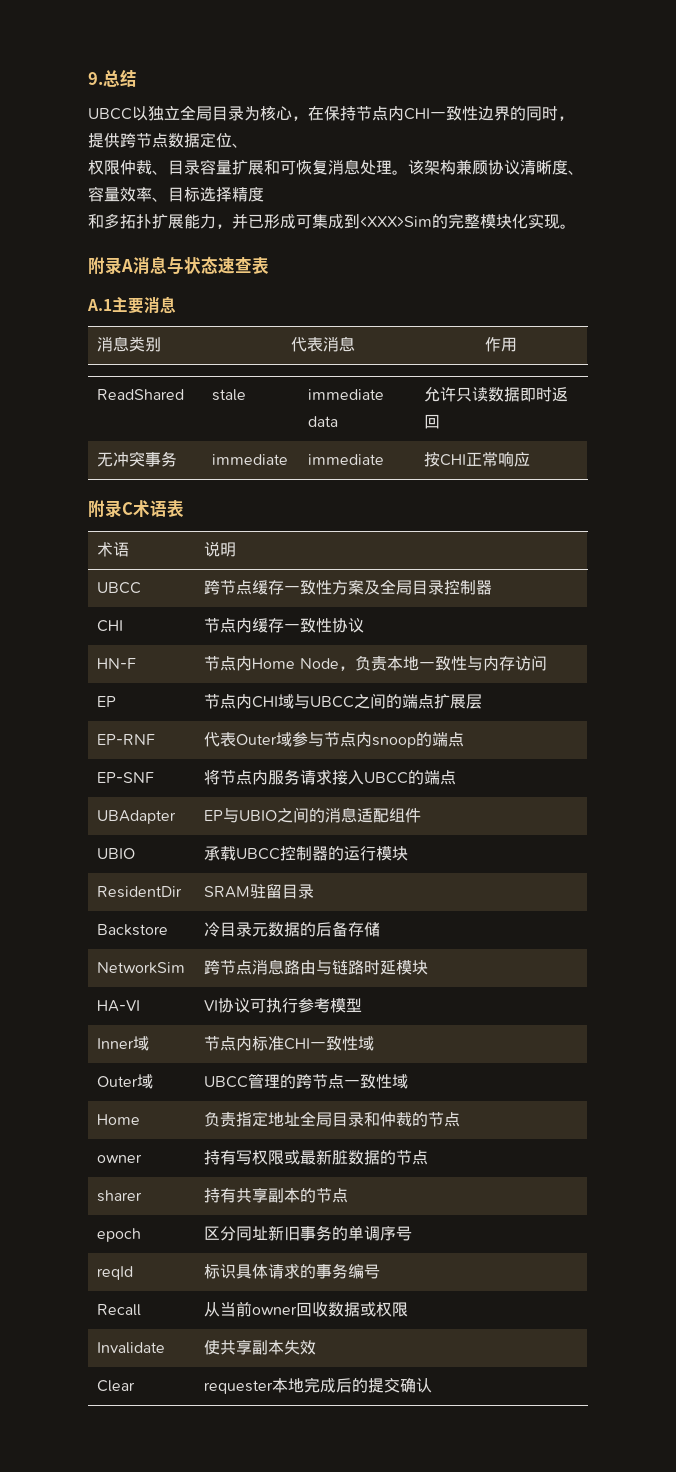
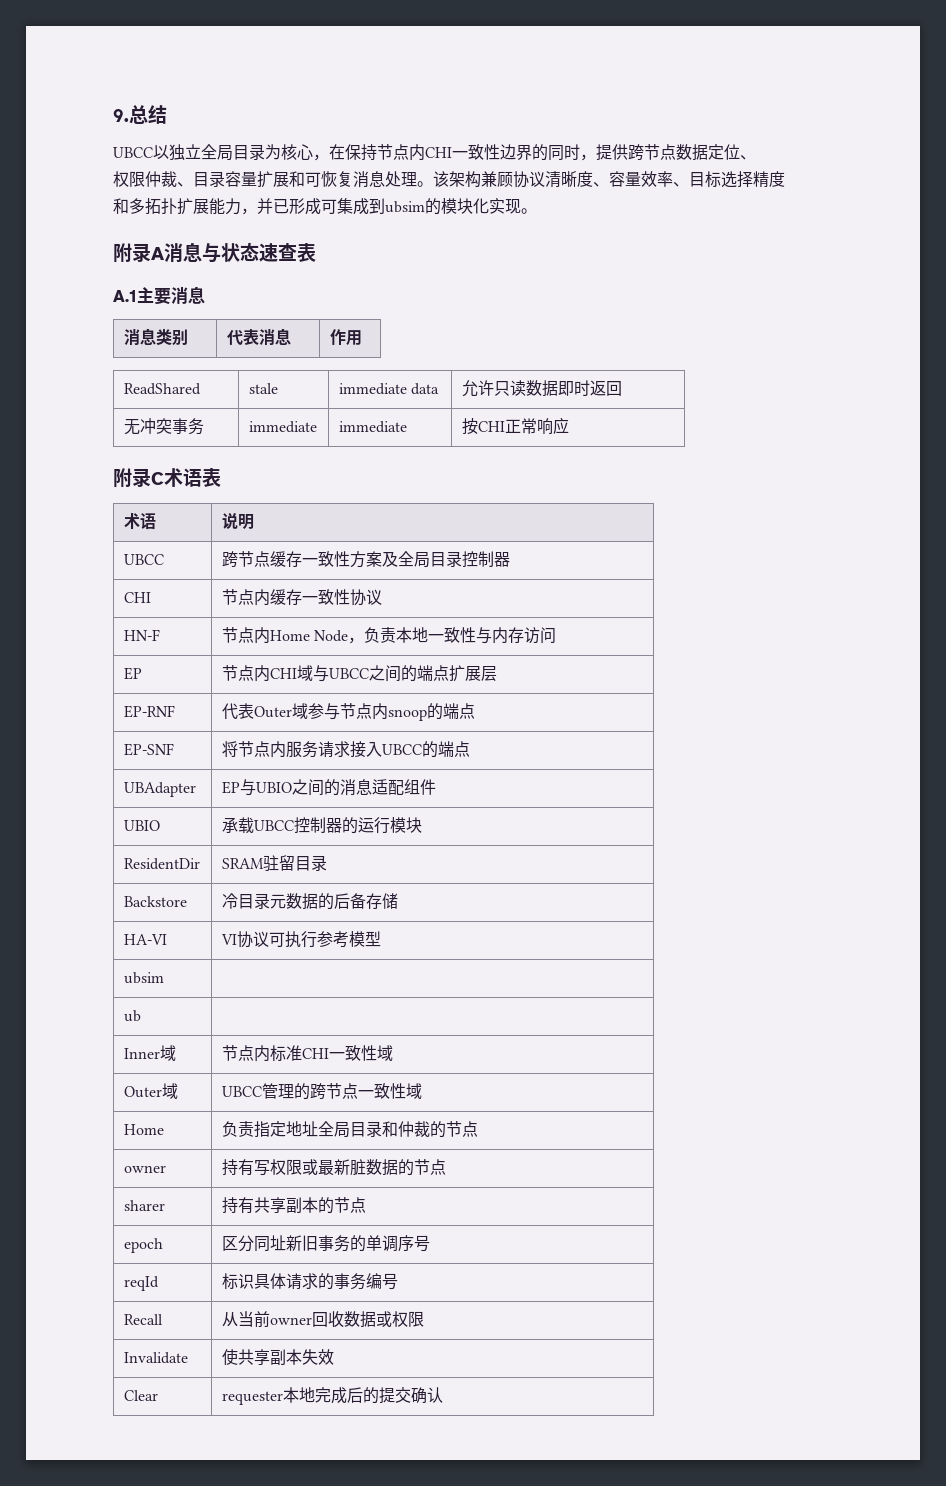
[360,213,480,229] <XXX>Sim的完整 -> [385,198,441,215] ubsim的
[97,962,186,974] [204,959,429,975] // NetworkSim | 跨节点消息路由与链路时延模块 -> (398, 901) none
(363, 1005) none -> [123,972,164,984] [123,1010,141,1022] // ubsim | // ub |

